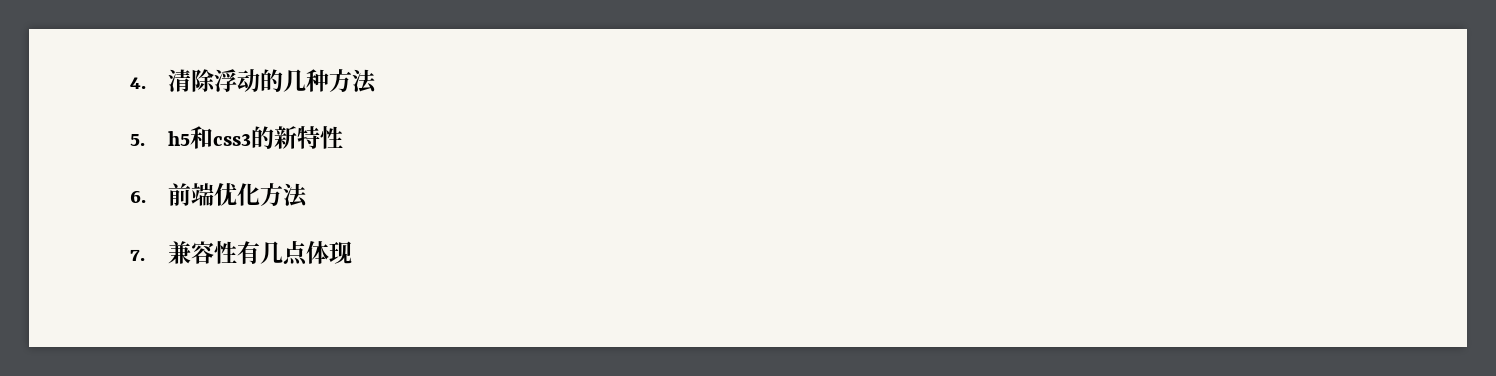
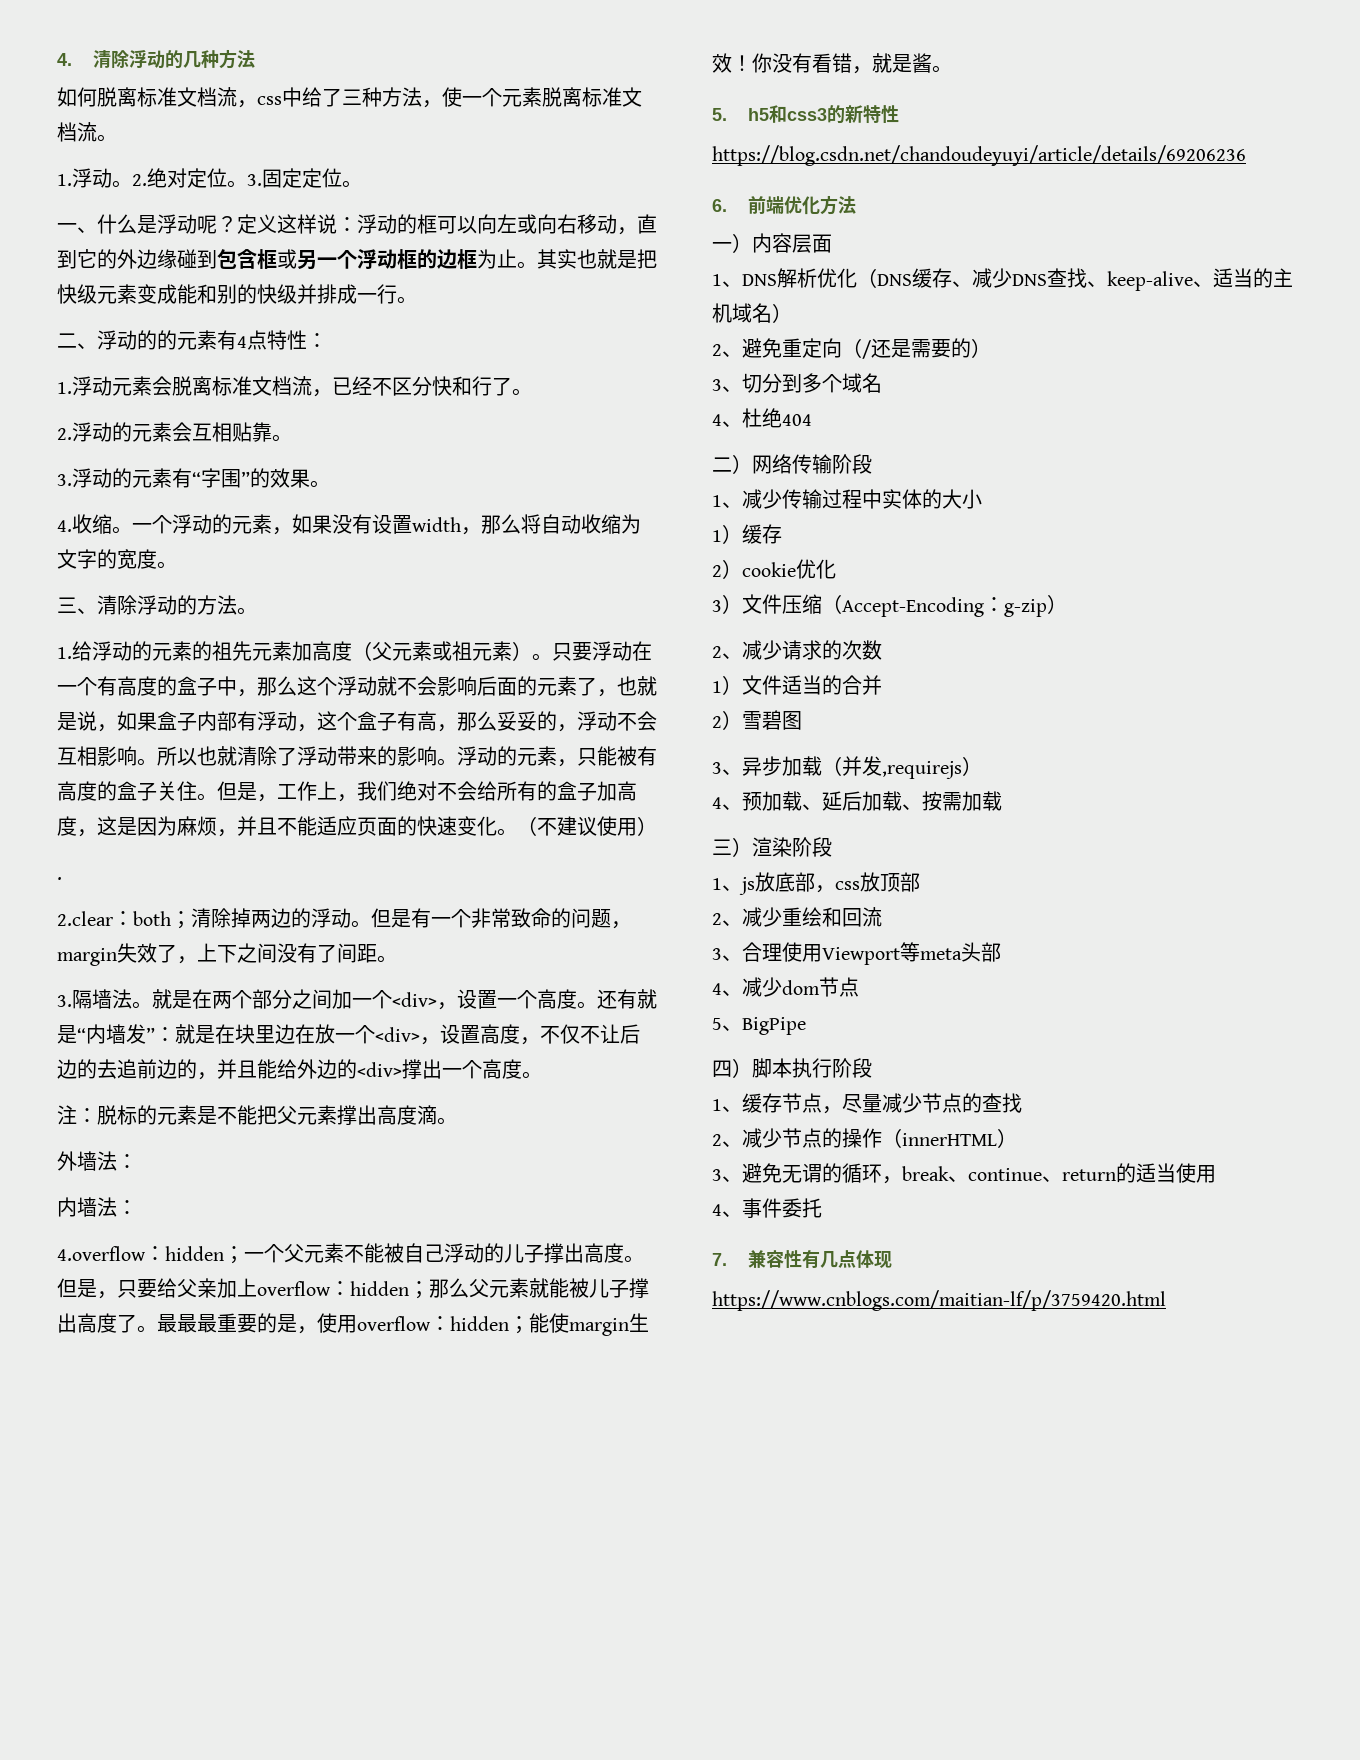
(377, 81) none -> [57,87,642,108] [57,122,117,142] [57,168,362,188] [57,214,657,235] [57,249,657,270] [57,284,417,304] [57,330,327,350] [57,376,532,397] [57,422,292,442] [57,468,330,488] [57,514,641,535] [57,549,177,569] [57,595,257,615] [57,641,652,661] [57,676,657,697] [57,711,657,732] [57,746,657,767] [57,781,637,802] [57,816,657,837] [57,877,62,880] [57,908,631,929] [57,943,397,966] [57,989,657,1010] [57,1024,640,1045] [57,1059,542,1080] [57,1105,457,1125] [57,1151,137,1171] [57,1197,137,1217] [57,1243,644,1264] [57,1278,649,1299] [57,1313,649,1336] [712,53,952,74] // 如何脱离标准文档流，css中给了三种方法，使一个元素脱离标准文档流。 // 1.浮动。2.绝对定位。3.固定定位。 // 一、什么是浮动呢？定义这样说：浮动的框可以向左或向右移动，直到它的外边缘碰到包含框或另一个浮动框的边框为止。其实也就是把快级元素变成能和别的快级并排成一行。 // 二、浮动的的元素有4点特性： // 1.浮动元素会脱离标准文档流，已经不区分快和行了。 // 2.浮动的元素会互相贴靠。 // 3.浮动的元素有“字围”的效果。 // 4.收缩。一个浮动的元素，如果没有设置width，那么将自动收缩为文字的宽度。 // 三、清除浮动的方法。 // 1.给浮动的元素的祖先元素加高度（父元素或祖元素）。只要浮动在一个有高度的盒子中，那么这个浮动就不会影响后面的元素了，也就是说，如果盒子内部有浮动，这个盒子有高，那么妥妥的，浮动不会互相影响。所以也就清除了浮动带来的影响。浮动的元素，只能被有高度的盒子关住。但是，工作上，我们绝对不会给所有的盒子加高度，这是因为麻烦，并且不能适应页面的快速变化。（不建议使用） // . // 2.clear：both；清除掉两边的浮动。但是有一个非常致命的问题，margin失效了，上下之间没有了间距。 // 3.隔墙法。就是在两个部分之间加一个<div>，设置一个高度。还有就是“内墙发”：就是在块里边在放一个<div>，设置高度，不仅不让后边的去追前边的，并且能给外边的<div>撑出一个高度。 // 注：脱标的元素是不能把父元素撑出高度滴。 // 外墙法： // 内墙法： // 4.overflow：hidden；一个父元素不能被自己浮动的儿子撑出高度。但是，只要给父亲加上overflow：hidden；那么父元素就能被儿子撑出高度了。最最最重要的是，使用overflow：hidden；能使margin生效！你没有看错，就是酱。
(343, 137) none -> [712,145,1246,166] // https://blog.csdn.net/chandoudeyuyi/article/details/69206236
(308, 195) none -> [712,233,832,253] [712,268,1293,291] [712,303,792,323] [712,338,991,359] [712,373,882,393] [712,408,812,428] [712,454,872,474] [712,489,982,509] [712,524,782,544] [712,559,836,579] [712,594,1067,617] [712,640,882,660] [712,675,882,695] [712,710,802,730] [712,756,982,779] [712,791,1002,811] [712,837,832,857] [712,872,920,895] [712,907,882,927] [712,942,1001,965] [712,977,859,997] [712,1017,806,1035] [712,1058,872,1078] [712,1093,1022,1114] [712,1128,1017,1148] [712,1163,1216,1184] [712,1198,822,1218] // 一）内容层面 // 1、DNS解析优化（DNS缓存、减少DNS查找、keep-alive、适当的主机域名） // 2、避免重定向（/还是需要的） // 3、切分到多个域名 // 4、杜绝404 // 二）网络传输阶段 // 1、减少传输过程中实体的大小 // 1）缓存 // 2）cookie优化 // 3）文件压缩（Accept-Encoding：g-zip） // 2、减少请求的次数 // 1）文件适当的合并 // 2）雪碧图 // 3、异步加载（并发,requirejs） // 4、预加载、延后加载、按需加载 // 三）渲染阶段 // 1、js放底部，css放顶部 // 2、减少重绘和回流 // 3、合理使用Viewport等meta头部 // 4、减少dom节点 // 5、BigPipe // 四）脚本执行阶段 // 1、缓存节点，尽量减少节点的查找 // 2、减少节点的操作（innerHTML） // 3、避免无谓的循环，break、continue、return的适当使用 // 4、事件委托
(352, 252) none -> [712,1290,1166,1311] // https://www.cnblogs.com/maitian-lf/p/3759420.html

